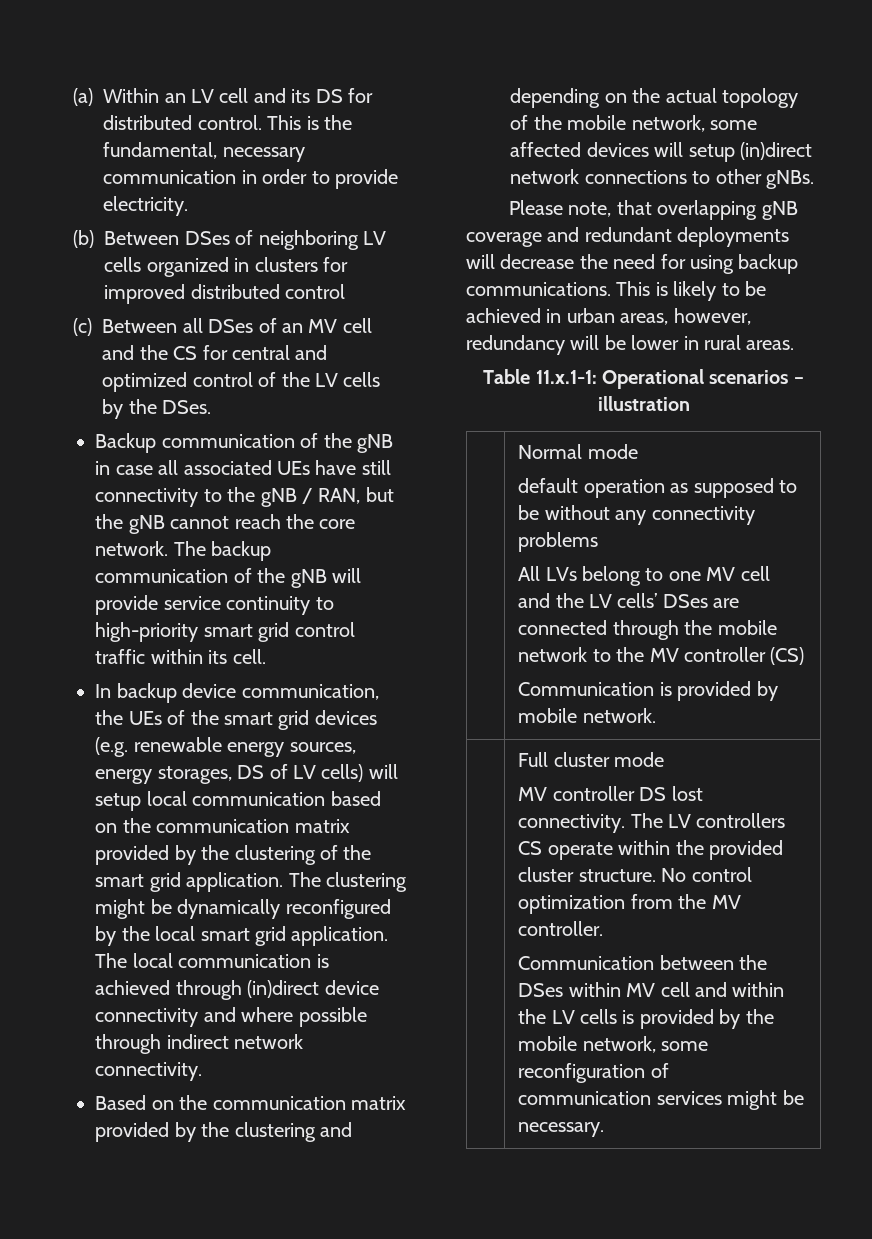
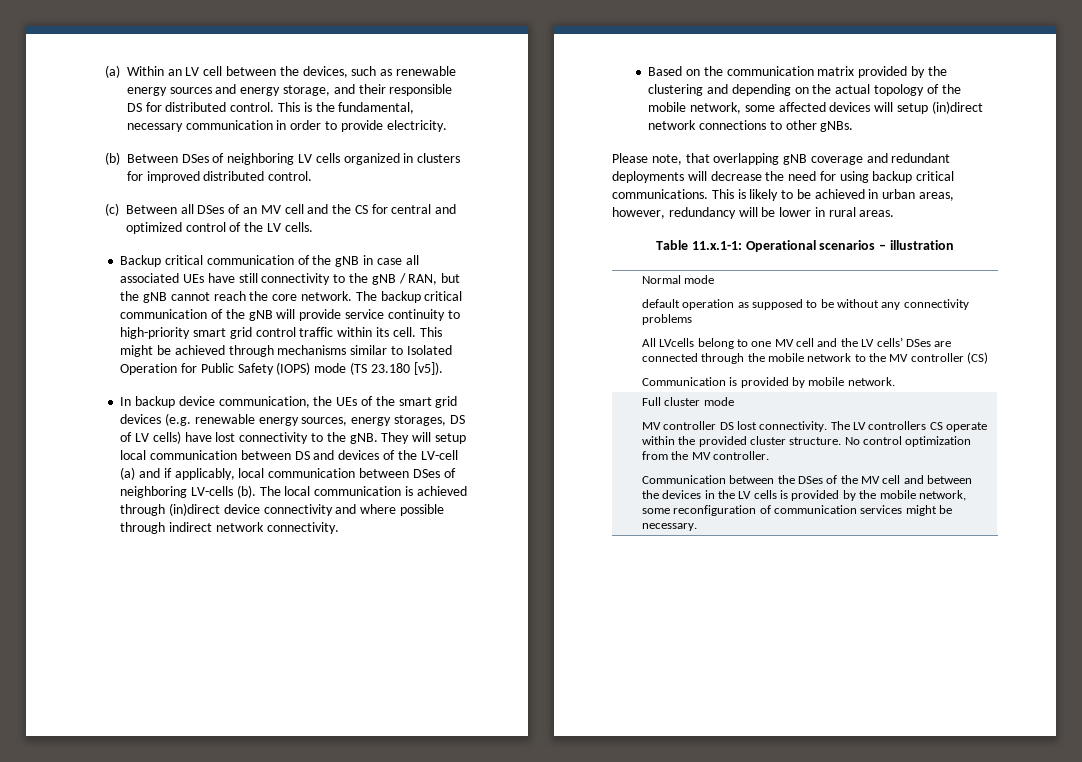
[253,88,311,103] and its -> [226,66,456,78] [126,84,453,96] between the devices, such as renewable energy sources and energy storage, and their responsible
[285,284,346,299] control -> [268,171,313,181] control.
[343,372,381,387] [102,399,212,419] cells by the DSes. -> [284,222,313,232] cells.
(157, 443) none -> [165,255,204,265] critical
(272, 551) none -> [424,291,463,301] critical
(266, 656) none -> [419,327,442,337] [120,345,452,357] [120,362,443,375] This might be achieved through mechanisms similar to Isolated Operation for Public Safety (IOPS) mode (TS 23.180 [v5]).
[368,764,398,779] [95,791,381,811] [95,818,350,833] [95,845,372,865] [95,872,407,892] [95,899,391,919] [95,926,389,946] will setup local communication based on the communication matrix provided by the clustering of the smart grid application. The clustering might be dynamically reconfigured by the local smart grid application. -> [184,432,466,444] [120,450,458,460] [120,467,456,480] [120,485,256,498] have lost connectivity to the gNB. They will setup local communication between DS and devices of the LV-cell (a) and if applicably, local communication between DSes of neighboring LV-cells (b).
(799, 264) none -> [916,171,955,181] critical
[545,567,577,581] LVs -> [659,338,695,347] LVcells
[568,982,785,997] within MV cell and within -> [826,475,973,484] [641,490,715,499] of the MV cell and between the devices in

